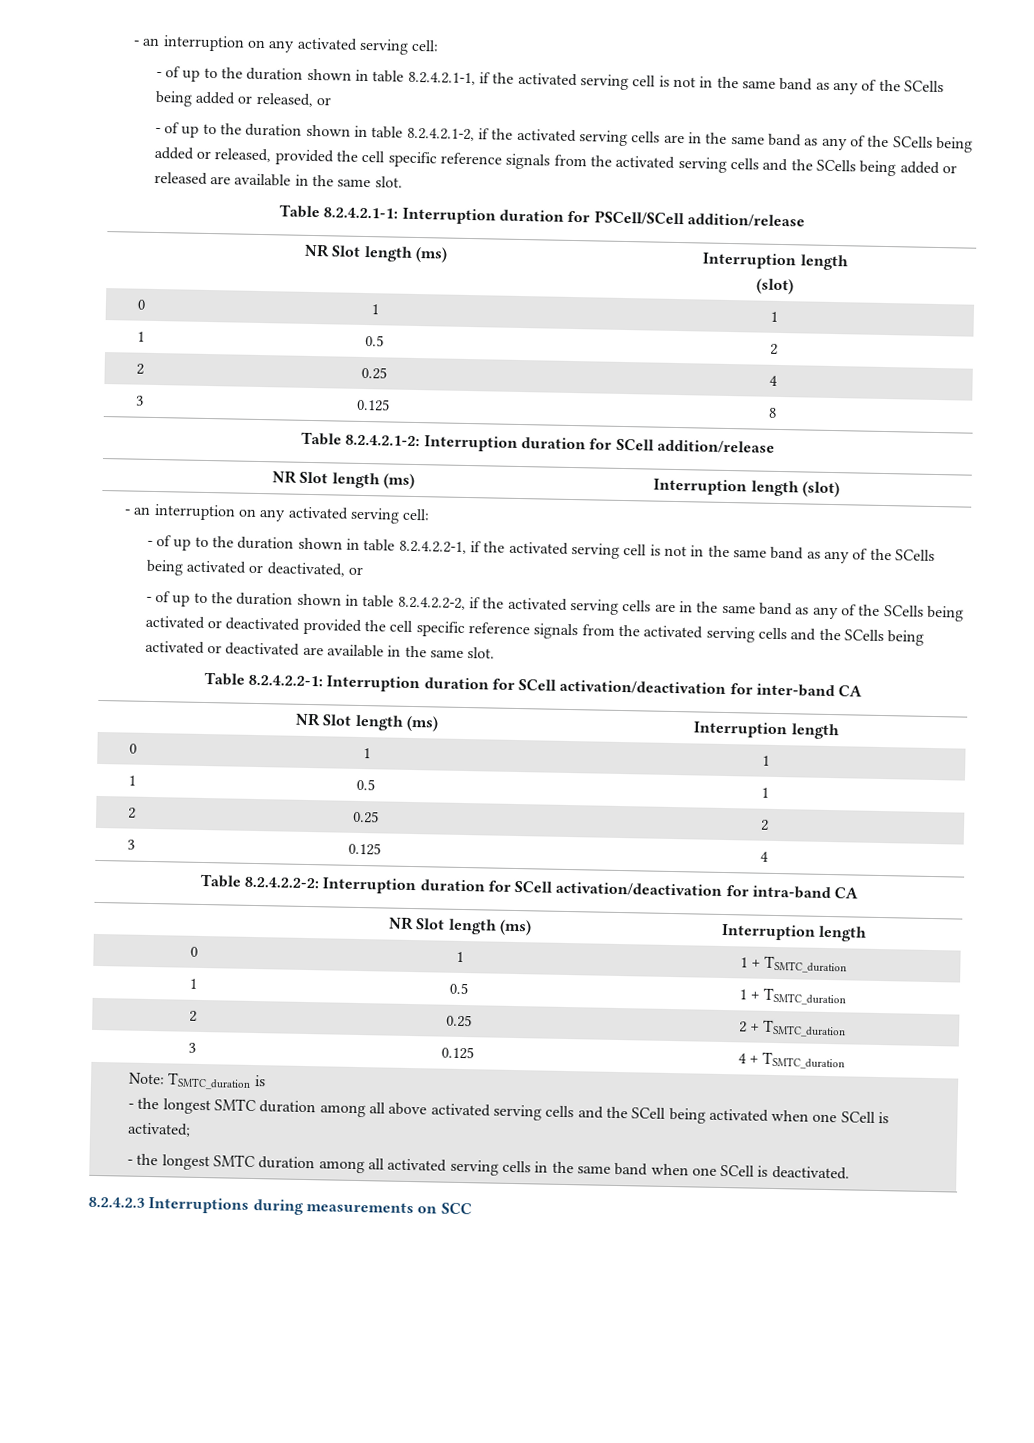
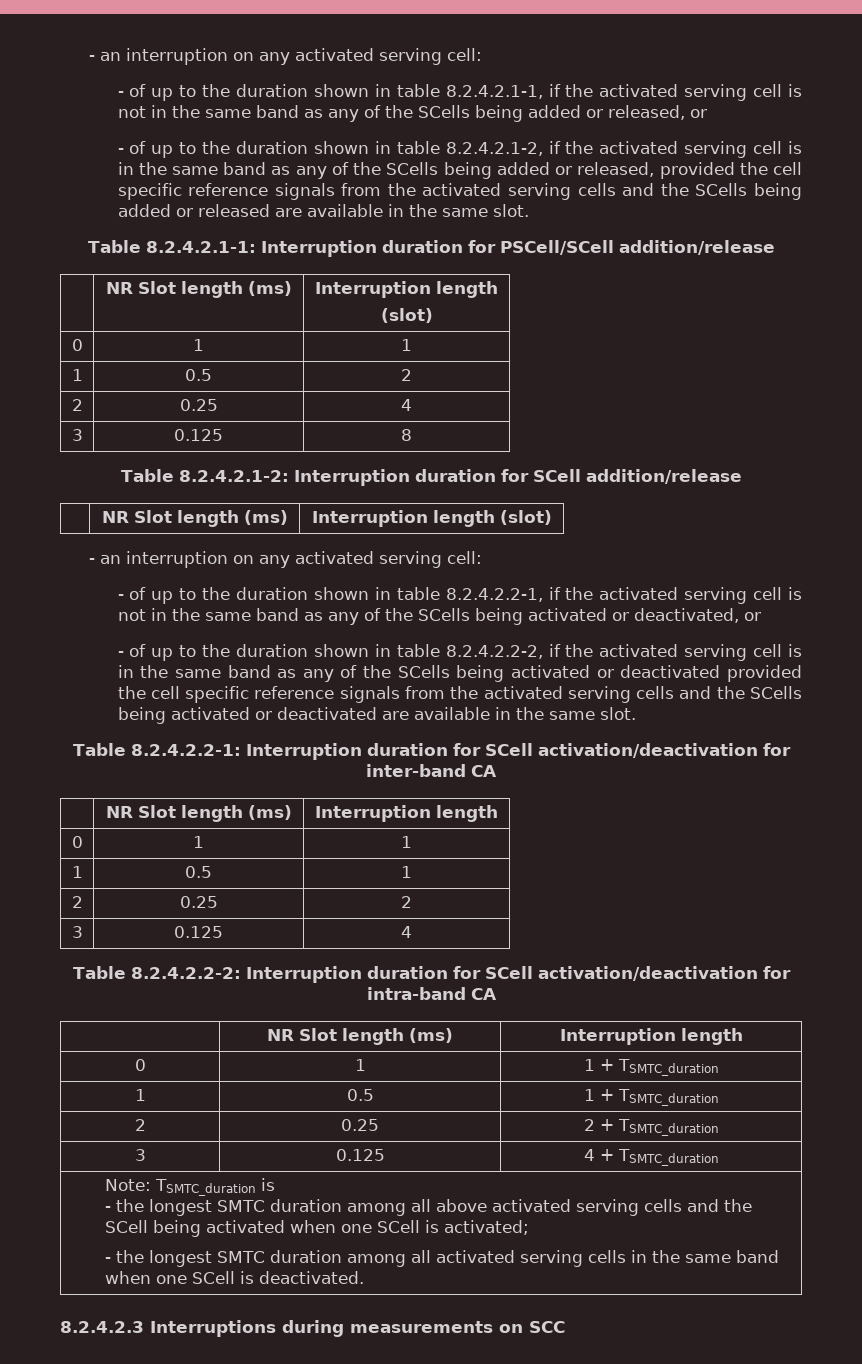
[631,131,685,144] cells are -> [753,141,802,154] cell is
[622,600,676,613] cells are -> [753,644,802,657] cell is

